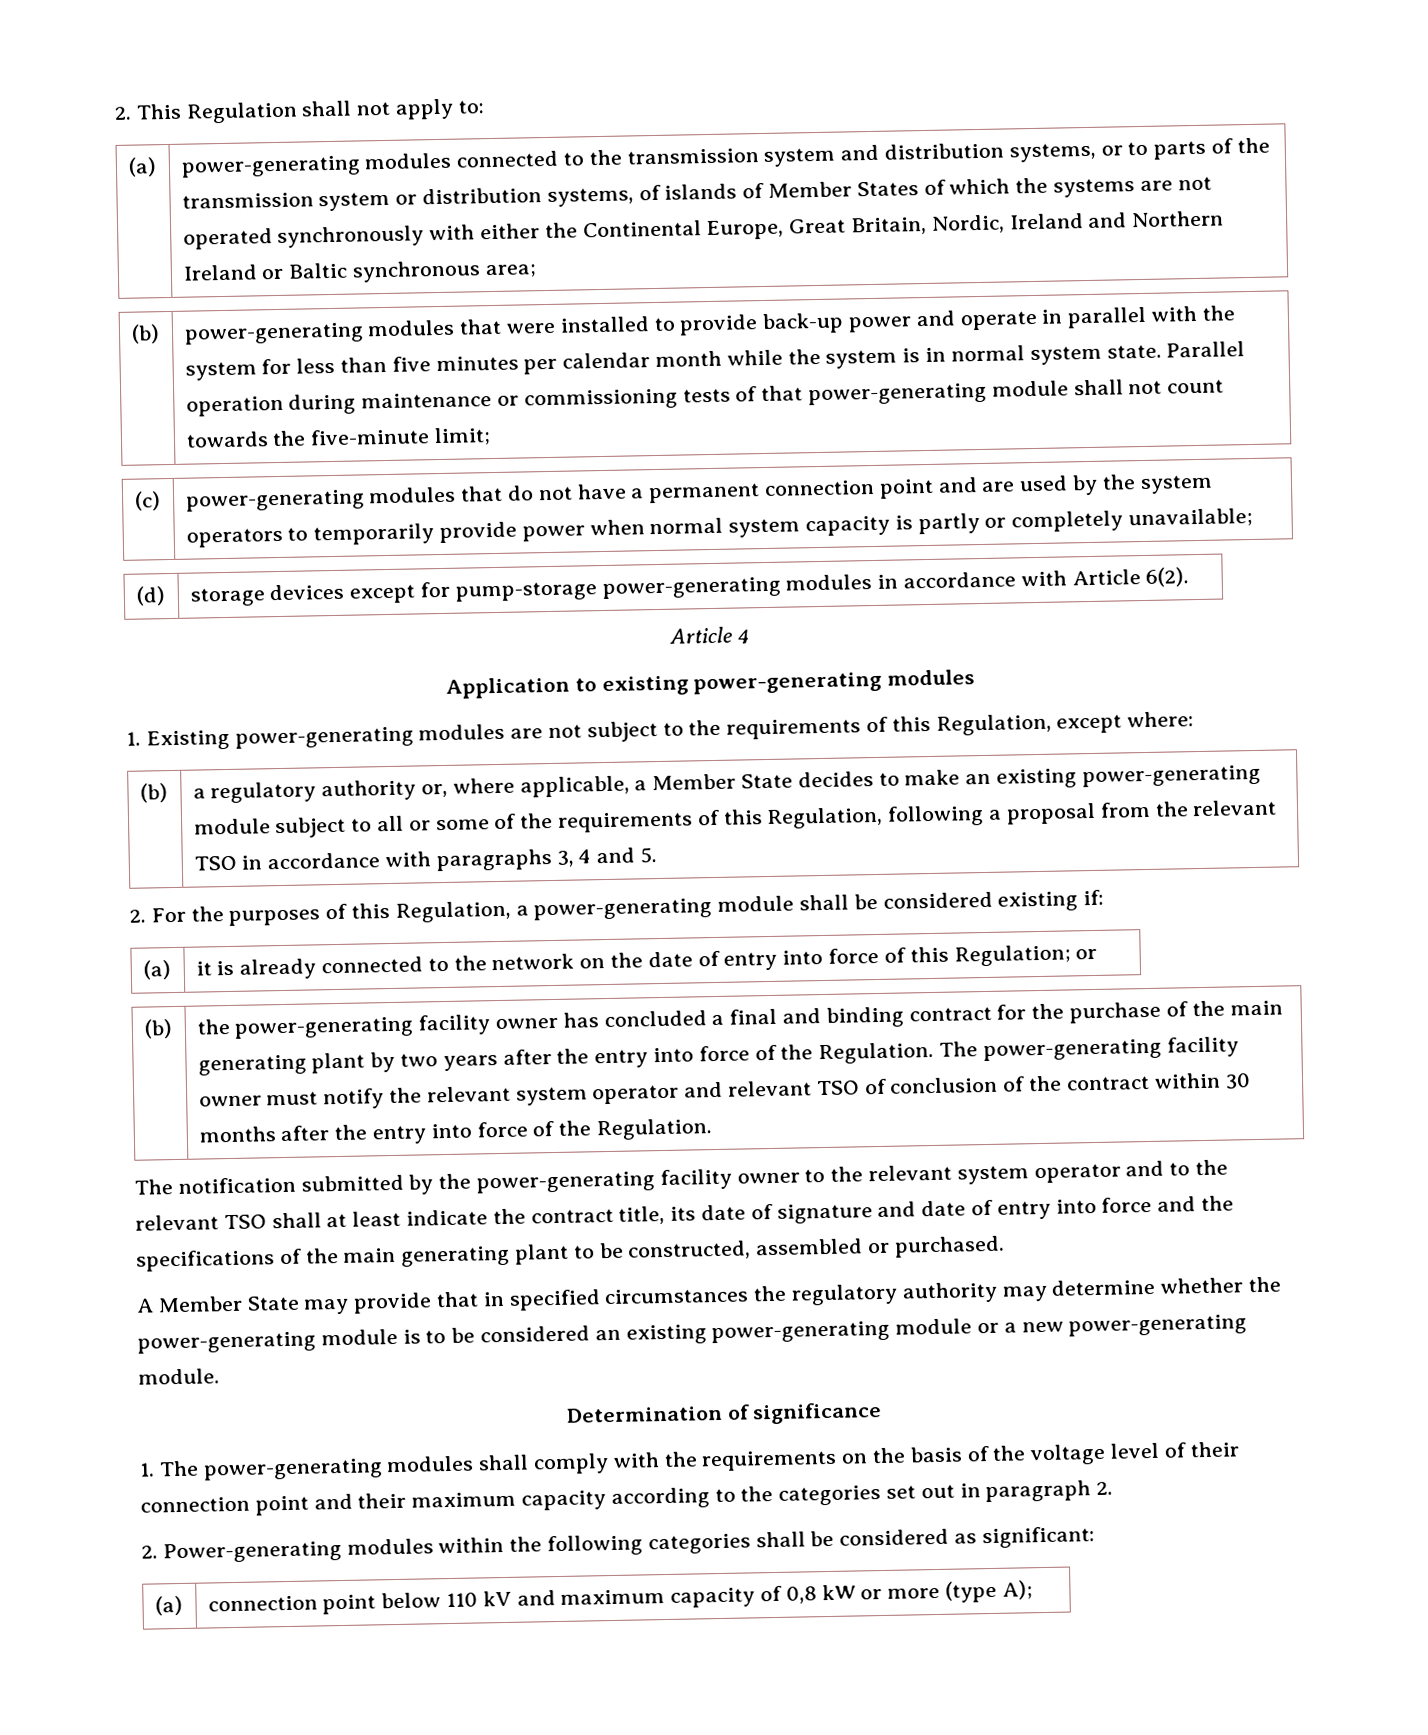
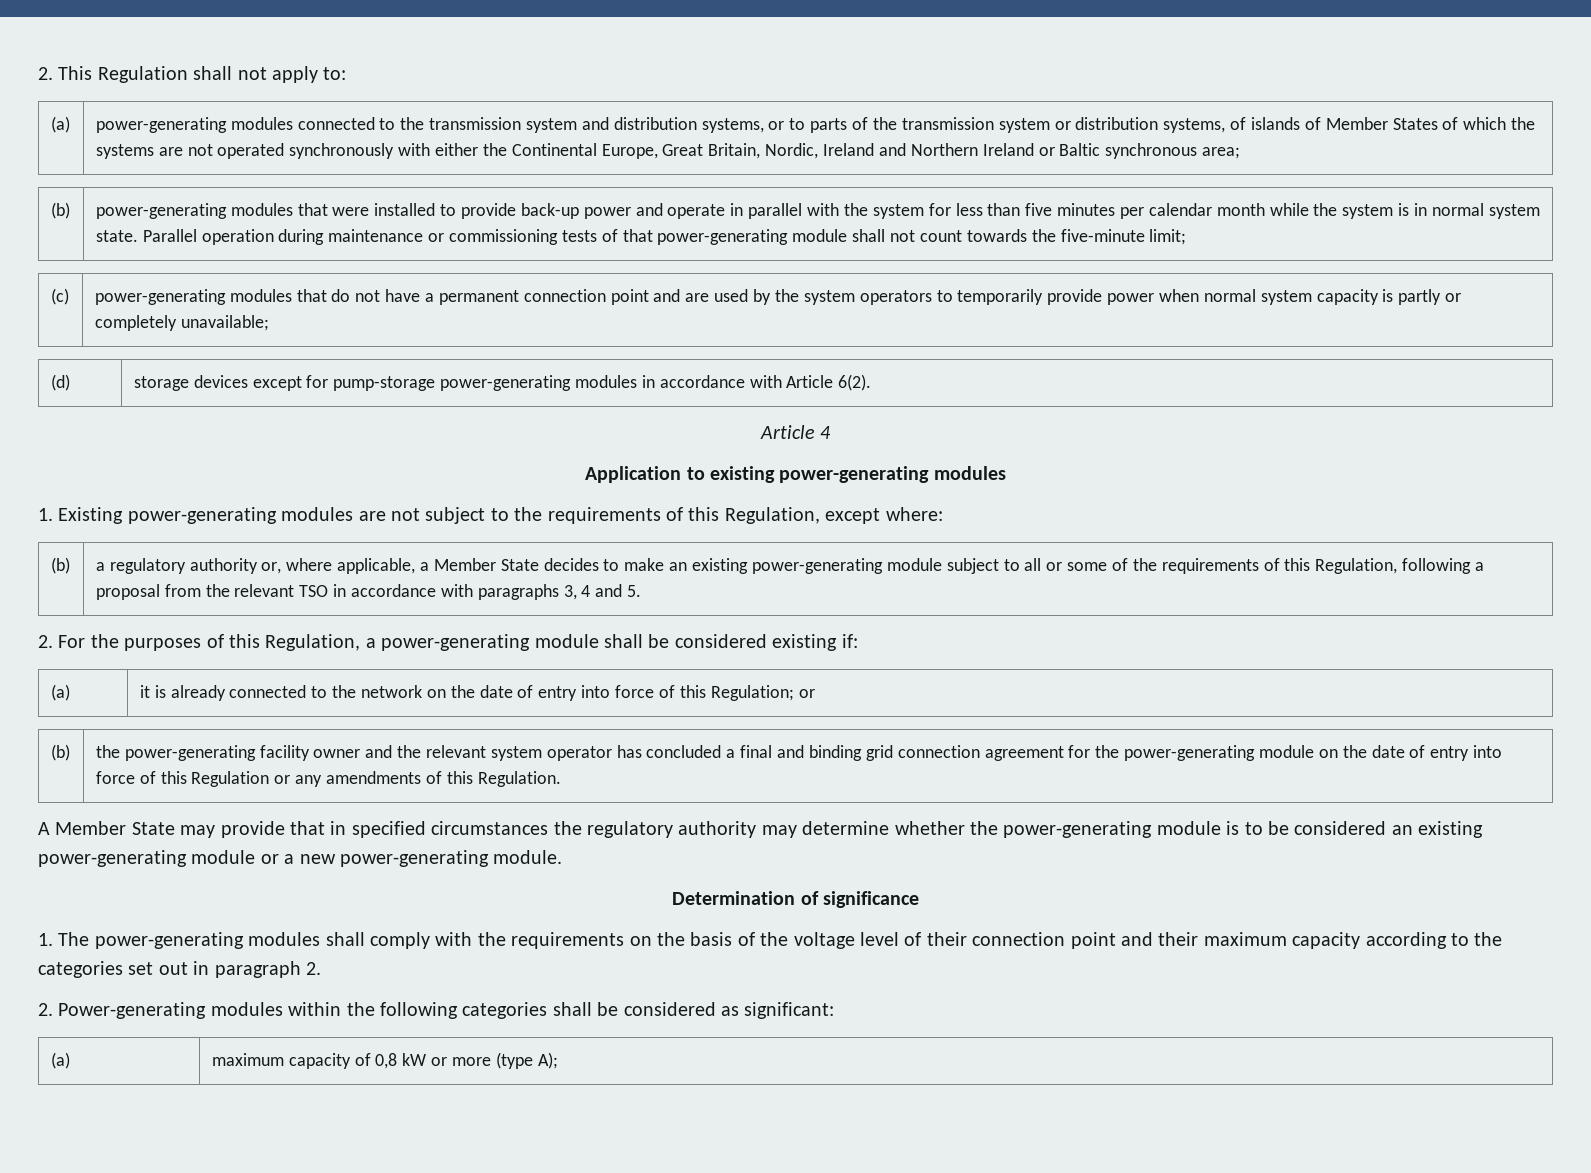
(559, 1023) none -> [365,745,612,761] and the relevant system operator
[908,1000,1283,1024] [197,1036,1239,1076] [198,1072,1251,1110] [198,1118,714,1145] [134,1159,1229,1195] [135,1195,1235,1231] [136,1235,1005,1272] contract for the purchase of the main generating plant by two years after the entry into force of the Regulation. The power-generating facility owner must notify the relevant system operator and relevant TSO of conclusion of the contract within 30 months after the entry into force of the Regulation. // The notification submitted by the power-generating facility owner to the relevant system operator and to the relevant TSO shall at least indicate the contract title, its date of signature and date of entry into force and the specifications of the main generating plant to be constructed, assembled or purchased. -> [865,745,1503,761] [95,771,561,787] grid connection agreement for the power-generating module on the date of entry into force of this Regulation or any amendments of this Regulation.
[207,1590,556,1615] connection point below 110 kV and -> (70, 1060) none

